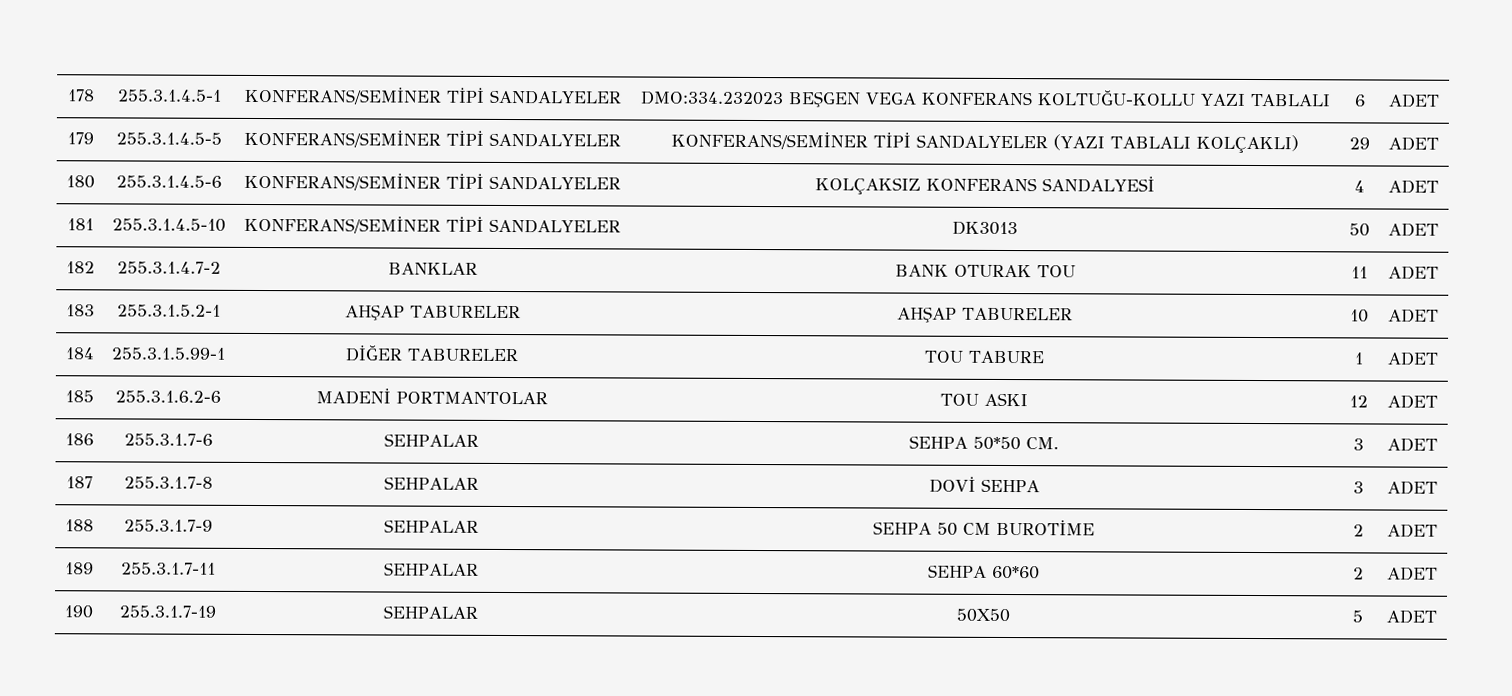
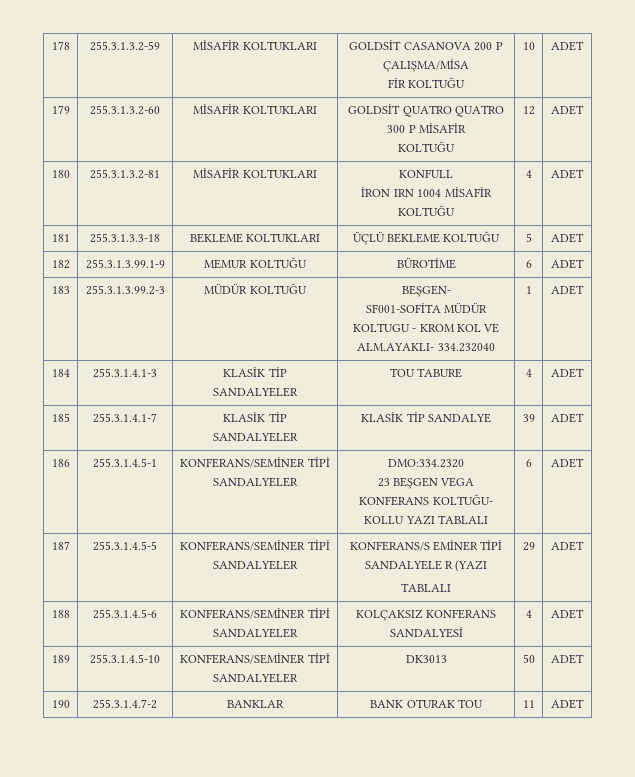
(95, 95) none -> [90,41,160,51] [193,40,317,50] [349,40,503,51] [383,59,469,72] [387,77,466,88] [522,42,535,50] [551,41,584,51] [51,105,70,114] [90,105,160,115] [193,104,317,114] [348,104,504,117] [387,123,466,133] [398,141,455,152] [522,106,535,115] [551,105,584,115] [51,170,70,178] [90,169,160,179] [193,168,317,178] [399,169,453,178] [361,187,492,197] [398,205,455,216] [525,170,532,178] [551,169,584,179] [51,234,70,242] [90,233,160,243] [189,233,321,243] [352,231,501,245] [525,233,532,242] [551,233,584,243] [51,260,70,269] [85,259,165,269] [204,257,307,269] [396,258,456,269] [525,260,532,268] [551,259,584,269] [51,286,70,294] [85,285,165,295] [204,283,307,294] [401,285,451,297] [365,303,488,313] [352,323,500,333] [357,343,495,352] [525,286,532,294] [551,285,584,295] [51,369,70,377] [93,368,157,378] [223,367,287,377] [213,387,298,397] [389,368,463,378] [525,369,532,377] [551,368,584,378] [51,413,70,422] [93,413,157,423] [223,412,287,422] [213,432,298,442] [361,412,491,423] [522,414,535,422] [551,413,584,423] [51,459,70,467] | 255.3.1.3.2-59 | MİSAFİR KOLTUKLARI | GOLDSİT CASANOVA 200 P ÇALIŞMA/MİSA // FİR KOLTUĞU | 10 | ADET // 179 | 255.3.1.3.2-60 | MİSAFİR KOLTUKLARI | GOLDSİT QUATRO QUATRO 300 P MİSAFİR // KOLTUĞU | 12 | ADET // 180 | 255.3.1.3.2-81 | MİSAFİR KOLTUKLARI | KONFULL // İRON IRN 1004 MİSAFİR KOLTUĞU | 4 | ADET // 181 | 255.3.1.3.3-18 | BEKLEME KOLTUKLARI | ÜÇLÜ BEKLEME KOLTUĞU | 5 | ADET // 182 | 255.3.1.3.99.1-9 | MEMUR KOLTUĞU | BÜROTİME | 6 | ADET // 183 | 255.3.1.3.99.2-3 | MÜDÜR KOLTUĞU | BEŞGEN- // SF001-SOFİTA MÜDÜR KOLTUGU - KROM KOL VE ALM.AYAKLI- 334.232040 | 1 | ADET // 184 | 255.3.1.4.1-3 | KLASİK TİP SANDALYELER | TOU TABURE | 4 | ADET // 185 | 255.3.1.4.1-7 | KLASİK TİP SANDALYELER | KLASİK TİP SANDALYE | 39 | ADET // 186
[639,90,784,106] DMO:334.232023 -> [388,459,464,468] [377,478,390,487] DMO:334.2320 // 23
[1036,90,1196,106] KOLTUĞU-KOLLU -> [432,494,493,505] [364,516,405,524] KOLTUĞU- KOLLU
[66,132,94,145] 179 -> [51,541,70,550] 187
[671,131,1049,150] KONFERANS/SEMİNER TİPİ SANDALYELER -> [349,540,503,551] [364,560,453,570] KONFERANS/S EMİNER TİPİ SANDALYELE R
[1109,134,1299,154] TABLALI KOLÇAKLI) -> [401,583,451,592] // TABLALI
[65,175,95,189] 180 -> [51,610,70,618] 188
[66,218,94,231] 181 -> [51,655,70,663] 189
[65,261,95,274] 182 -> [51,700,70,708] 190
[65,304,95,317] [117,304,221,317] [344,304,521,321] [897,306,1074,323] [1350,309,1369,323] [1388,308,1439,323] [64,347,94,360] [111,347,225,360] [345,345,519,362] [924,350,1045,364] [1354,352,1363,365] [1387,351,1438,366] [64,390,94,403] [115,390,221,403] [315,388,548,405] [940,392,1028,407] [1349,395,1368,408] [1387,394,1438,409] [64,433,94,446] [123,433,213,446] [384,433,480,447] [909,435,1059,451] [1353,438,1364,451] [1387,437,1438,452] [65,476,93,489] [123,476,213,489] [384,476,480,490] [928,476,1040,493] [1353,481,1364,494] [1387,480,1438,495] [64,519,94,532] [123,519,213,532] [384,519,480,533] [873,519,1095,536] [1353,524,1364,537] [1387,523,1438,538] [64,562,94,575] [120,562,216,575] [384,562,480,576] [928,564,1040,580] [1353,567,1364,580] [1387,566,1438,581] [63,605,93,619] [118,605,216,618] [383,605,479,619] [956,608,1011,623] [1352,610,1363,623] [1386,609,1437,624] // 183 | 255.3.1.5.2-1 | AHŞAP TABURELER | AHŞAP TABURELER | 10 | ADET // 184 | 255.3.1.5.99-1 | DİĞER TABURELER | TOU TABURE | 1 | ADET // 185 | 255.3.1.6.2-6 | MADENİ PORTMANTOLAR | TOU ASKI | 12 | ADET // 186 | 255.3.1.7-6 | SEHPALAR | SEHPA 50*50 CM. | 3 | ADET // 187 | 255.3.1.7-8 | SEHPALAR | DOVİ SEHPA | 3 | ADET // 188 | 255.3.1.7-9 | SEHPALAR | SEHPA 50 CM BUROTİME | 2 | ADET // 189 | 255.3.1.7-11 | SEHPALAR | SEHPA 60*60 | 2 | ADET // 190 | 255.3.1.7-19 | SEHPALAR | 50X50 | 5 | ADET -> (584, 704) none

